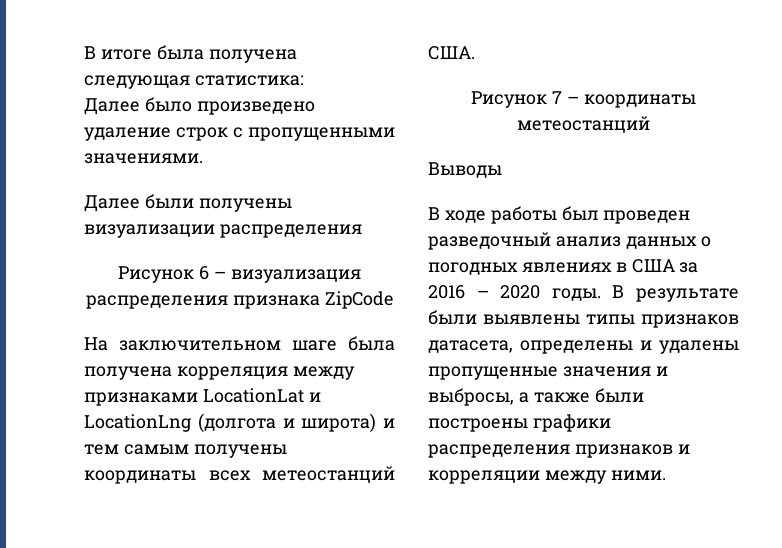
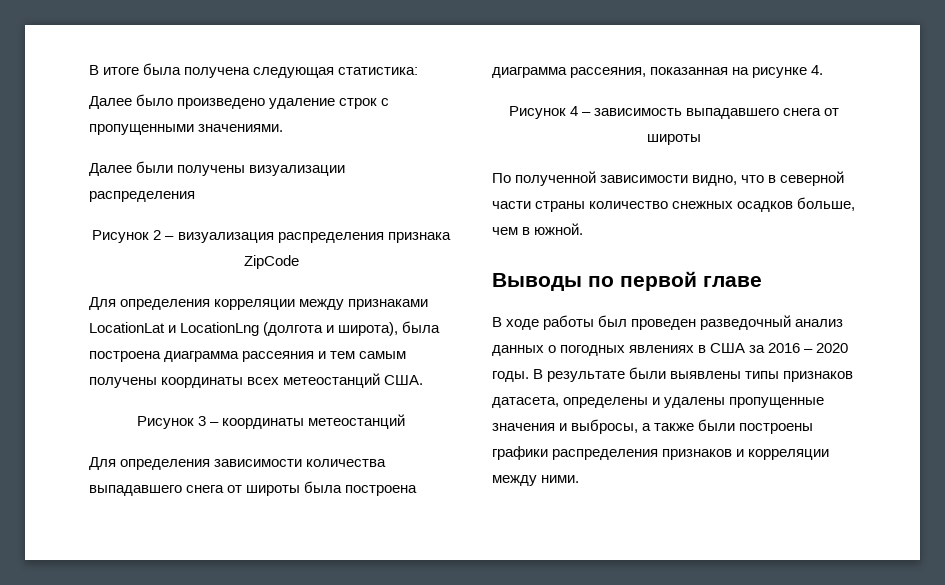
[199,266,210,280] 6 -> [153,230,162,240] 2
[84,336,395,351] [84,366,288,380] На заключительном шаге была получена корреляция -> [89,297,296,310] Для определения корреляции
[301,413,377,433] широта) -> [338,321,441,336] [89,351,315,362] широта), была построена диаграмма рассеяния
[552,91,563,104] 7 -> [197,416,206,426] 3
[428,162,502,178] Выводы -> [89,457,387,470] [89,481,418,496] [492,65,824,78] [508,106,840,119] [647,134,701,145] [492,171,845,186] [492,197,856,212] [492,223,584,235] [492,271,762,291] Для определения зависимости количества выпадавшего снега от широты была построена диаграмма рассеяния, показанная на рисунке 4. // Рисунок 4 – зависимость выпадавшего снега от широты // По полученной зависимости видно, что в северной части страны количество снежных осадков больше, чем в южной. // Выводы по первой главе

